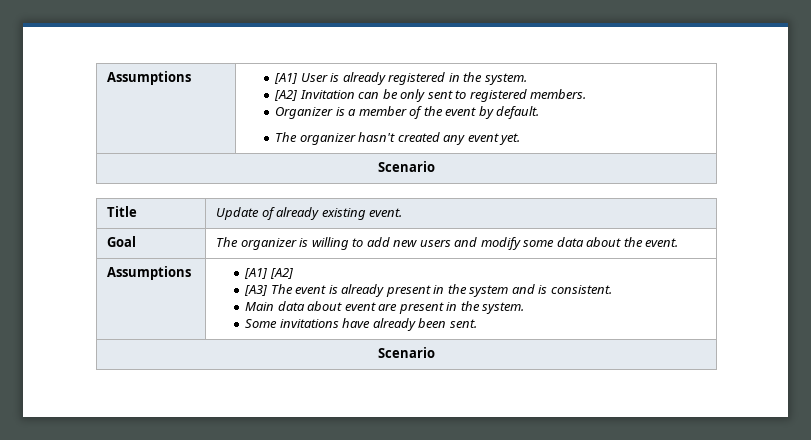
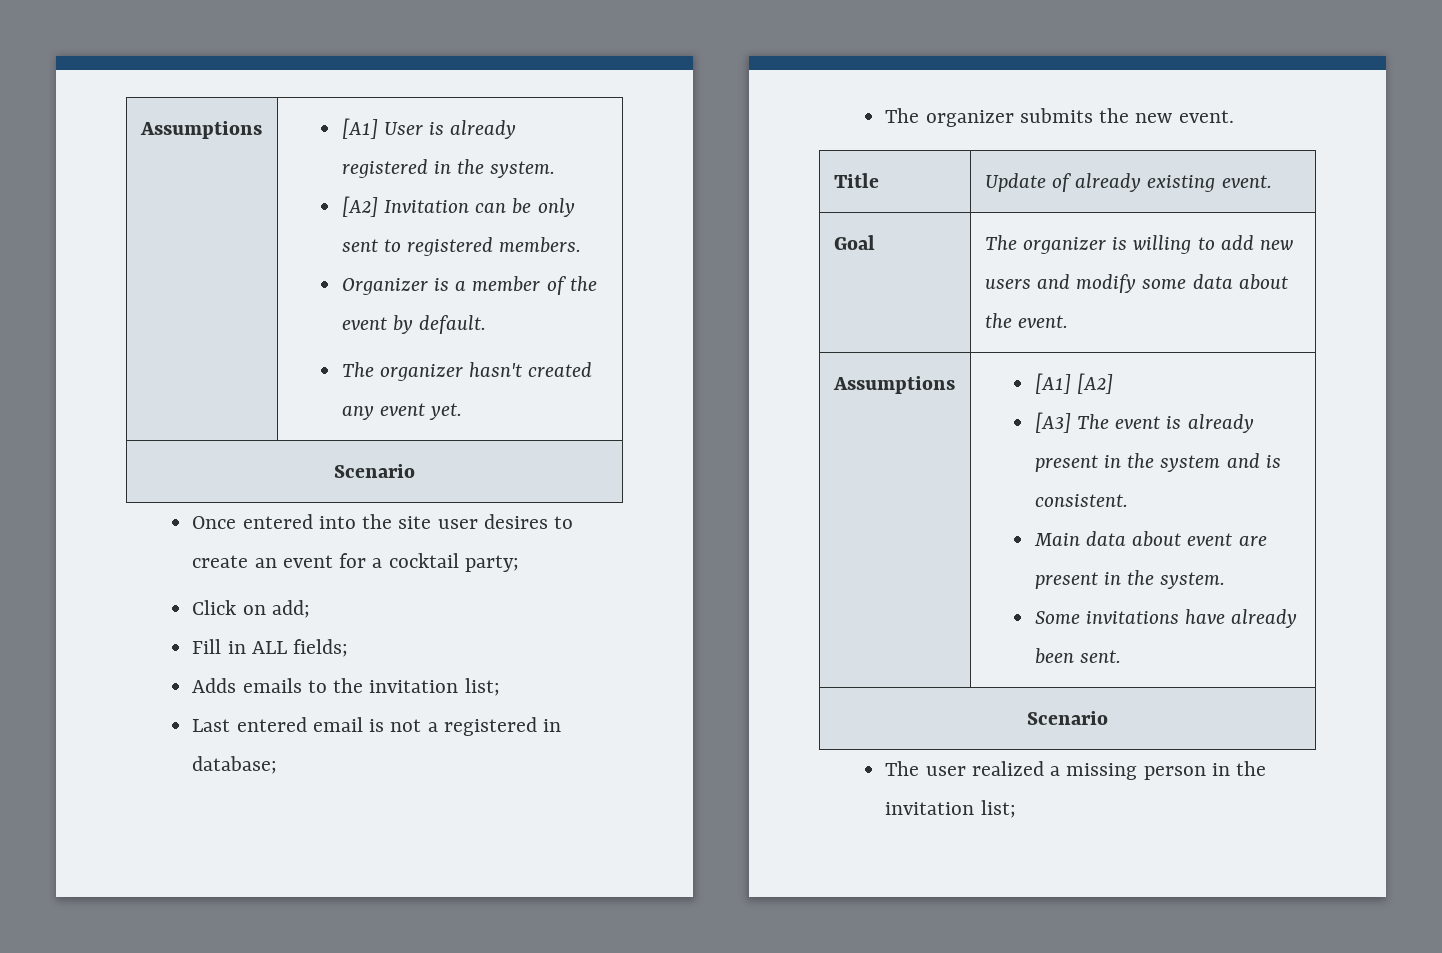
(435, 166) none -> [192,514,573,529] [192,553,519,572] [192,600,310,618] [192,639,349,657] [192,678,500,696] [192,717,561,736] [192,756,278,774] [885,108,1234,127] // Once entered into the site user desires to create an event for a cocktail party; // Click on add; // Fill in ALL fields; // Adds emails to the invitation list; // Last entered email is not a registered in database; // The organizer submits the new event.
(435, 352) none -> [885,761,1266,780] [885,800,1016,818] // The user realized a missing person in the invitation list;

